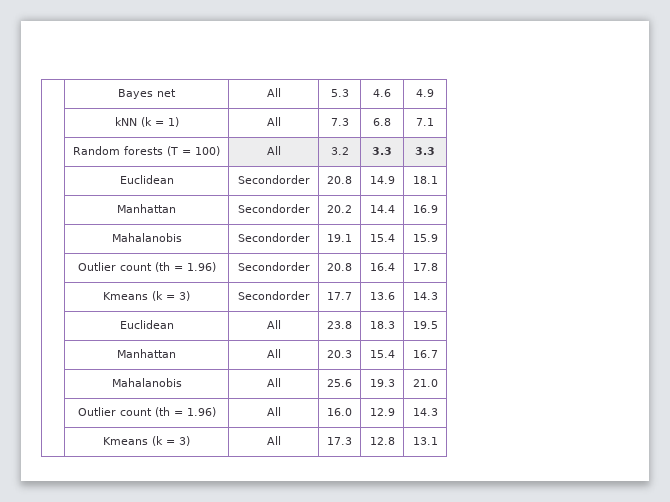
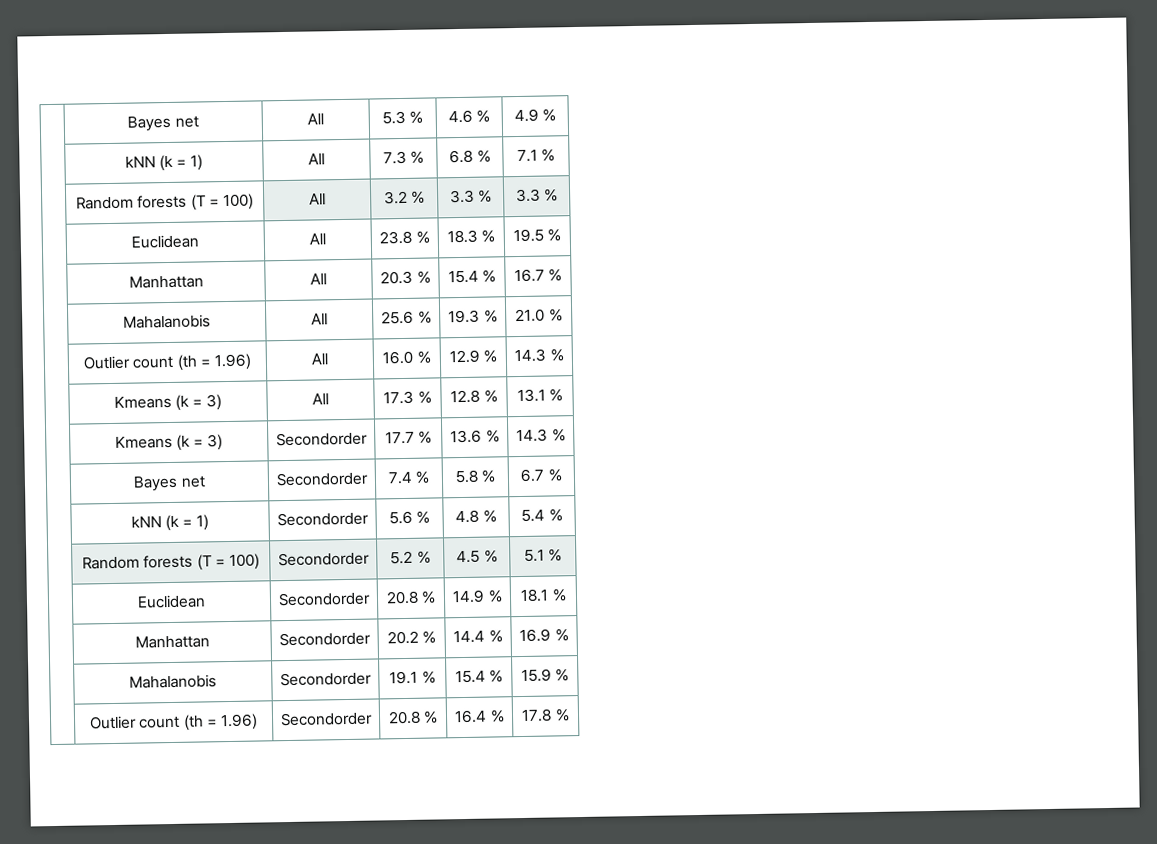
(349, 93) none -> [409,110,424,124] %
(391, 93) none -> [476,109,491,123] %
(434, 93) none -> [542,108,557,122] %
(349, 122) none -> [410,150,425,164] %
(391, 122) none -> [476,149,491,163] %
(434, 122) none -> [541,148,556,162] %
[372,147,392,155] [415,147,435,155] | 3.3 | 3.3 -> [411,190,426,204] [449,189,493,204] [515,188,559,203] [131,234,199,249] [309,233,326,245] [379,230,430,245] [446,229,496,244] [512,228,562,243] [128,275,204,289] [310,273,327,285] [380,270,431,285] [447,269,497,284] [513,268,563,283] [123,314,211,329] [311,313,328,325] [381,310,432,325] [448,309,498,324] [515,308,563,323] [83,353,252,371] [311,353,328,365] [382,350,431,365] [448,349,498,364] [514,348,564,363] [113,394,223,411] [312,393,329,405] [383,390,432,405] [450,389,498,404] [516,388,564,403] [114,434,224,451] [276,431,368,447] [384,430,433,445] [450,429,500,444] [516,428,566,443] [133,475,206,492] [276,471,369,487] [387,470,431,485] [454,469,497,484] [520,468,563,482] [130,514,210,532] [277,511,369,527] [388,510,431,525] [455,509,497,524] [521,508,563,522] [82,553,260,571] [278,551,370,567] [390,550,431,565] [456,549,498,564] [523,548,563,562] % | 3.3 % | 3.3 % // | Euclidean | All | 23.8 % | 18.3 % | 19.5 % // | Manhattan | All | 20.3 % | 15.4 % | 16.7 % // | Mahalanobis | All | 25.6 % | 19.3 % | 21.0 % // | Outlier count (th = 1.96) | All | 16.0 % | 12.9 % | 14.3 % // | Kmeans (k = 3) | All | 17.3 % | 12.8 % | 13.1 % // | Kmeans (k = 3) | Secondorder | 17.7 % | 13.6 % | 14.3 % // | Bayes net | Secondorder | 7.4 % | 5.8 % | 6.7 % // | kNN (k = 1) | Secondorder | 5.6 % | 4.8 % | 5.4 % // | Random forests (T = 100) | Secondorder | 5.2 % | 4.5 % | 5.1 %
(352, 180) none -> [421,590,437,604] %
(395, 180) none -> [487,589,503,603] %
(438, 180) none -> [551,588,567,602] %
(352, 209) none -> [422,630,437,644] %
(395, 209) none -> [488,629,503,643] %
(438, 209) none -> [554,628,569,642] %
[369,234,395,242] | 15.4 -> [421,670,436,684] [454,669,504,684] % | 15.4 %
(438, 238) none -> [555,668,570,682] %
(352, 267) none -> [423,710,439,724] %
(395, 267) none -> [489,709,505,723] %
[103,291,190,301] [237,291,310,300] [327,292,352,300] [369,292,395,300] [412,292,438,300] [119,320,174,329] [266,320,281,329] [327,321,352,329] [369,321,395,329] [412,321,438,329] [117,349,176,358] [266,349,281,358] [327,350,352,358] [369,350,395,358] [412,350,438,358] [111,378,182,387] [266,378,281,387] [327,379,352,387] [369,379,395,387] [412,379,438,387] [77,407,216,417] [266,407,281,416] [327,408,352,416] [369,408,395,416] [412,408,438,416] [103,436,190,446] [266,436,281,445] [327,437,352,445] [369,437,395,445] [412,437,438,445] // | Kmeans (k = 3) | Secondorder | 17.7 | 13.6 | 14.3 // | Euclidean | All | 23.8 | 18.3 | 19.5 // | Manhattan | All | 20.3 | 15.4 | 16.7 // | Mahalanobis | All | 25.6 | 19.3 | 21.0 // | Outlier count (th = 1.96) | All | 16.0 | 12.9 | 14.3 // | Kmeans (k = 3) | All | 17.3 | 12.8 | 13.1 -> [554,708,570,722] %

